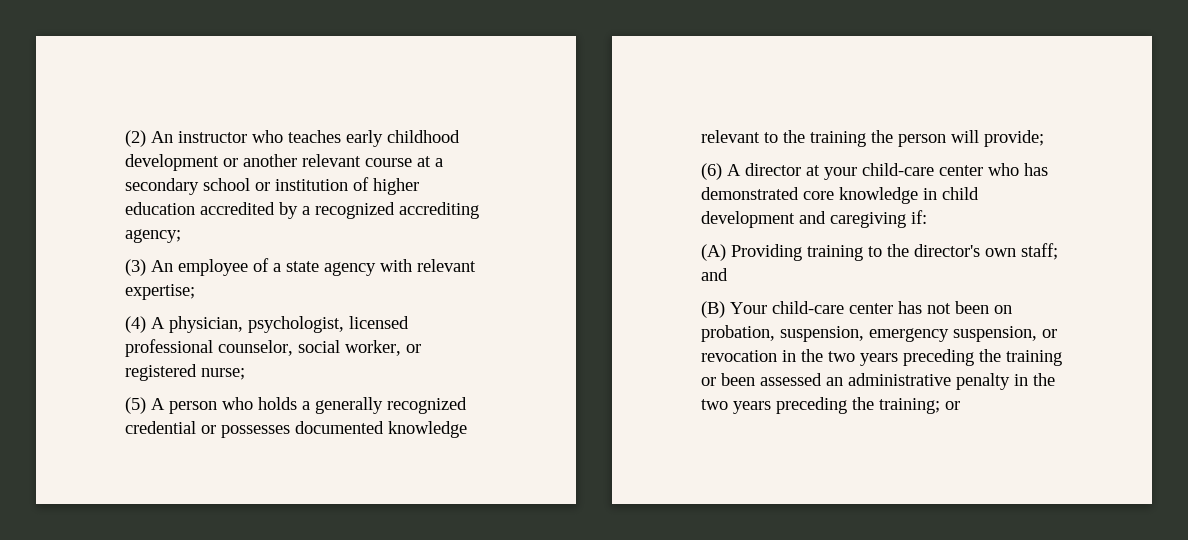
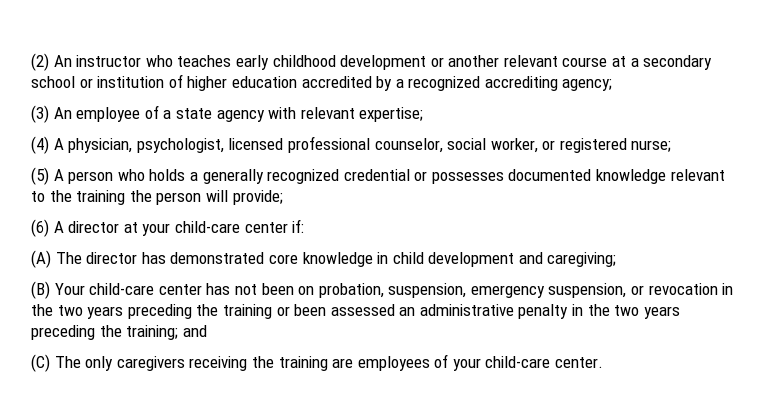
[988,163,1019,176] who -> [292,219,305,233] [31,250,138,268] if: // (A) The director
[830,210,927,228] [701,243,1058,261] [701,268,728,281] caregiving if: // (A) Providing training to the director's own staff; and -> [547,252,617,267] caregiving;
[945,401,960,410] or -> [182,325,207,337] [31,354,604,372] and // (C) The only caregivers receiving the training are employees of your child-care center.

